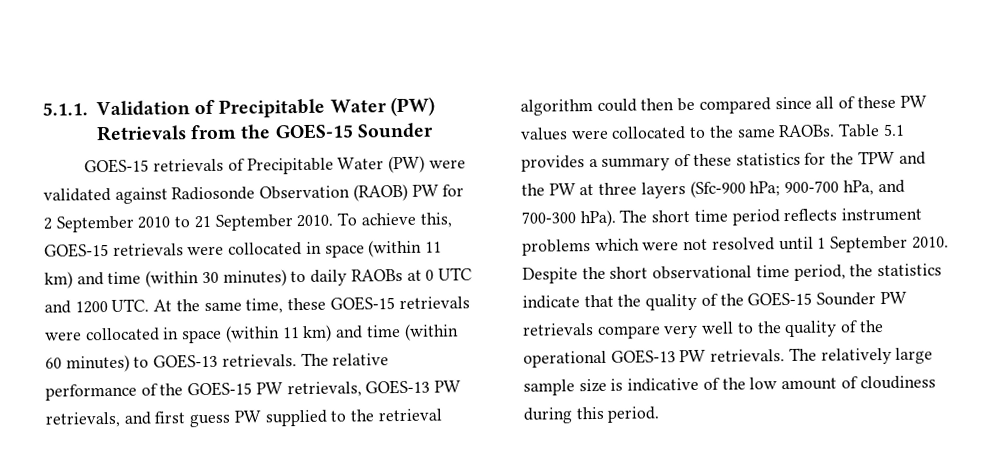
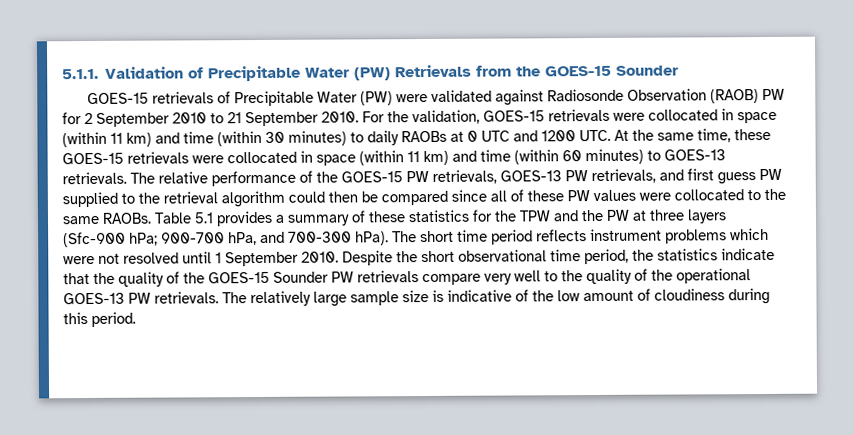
[337,212,452,228] To achieve this, -> [362,109,480,125] For the validation,

